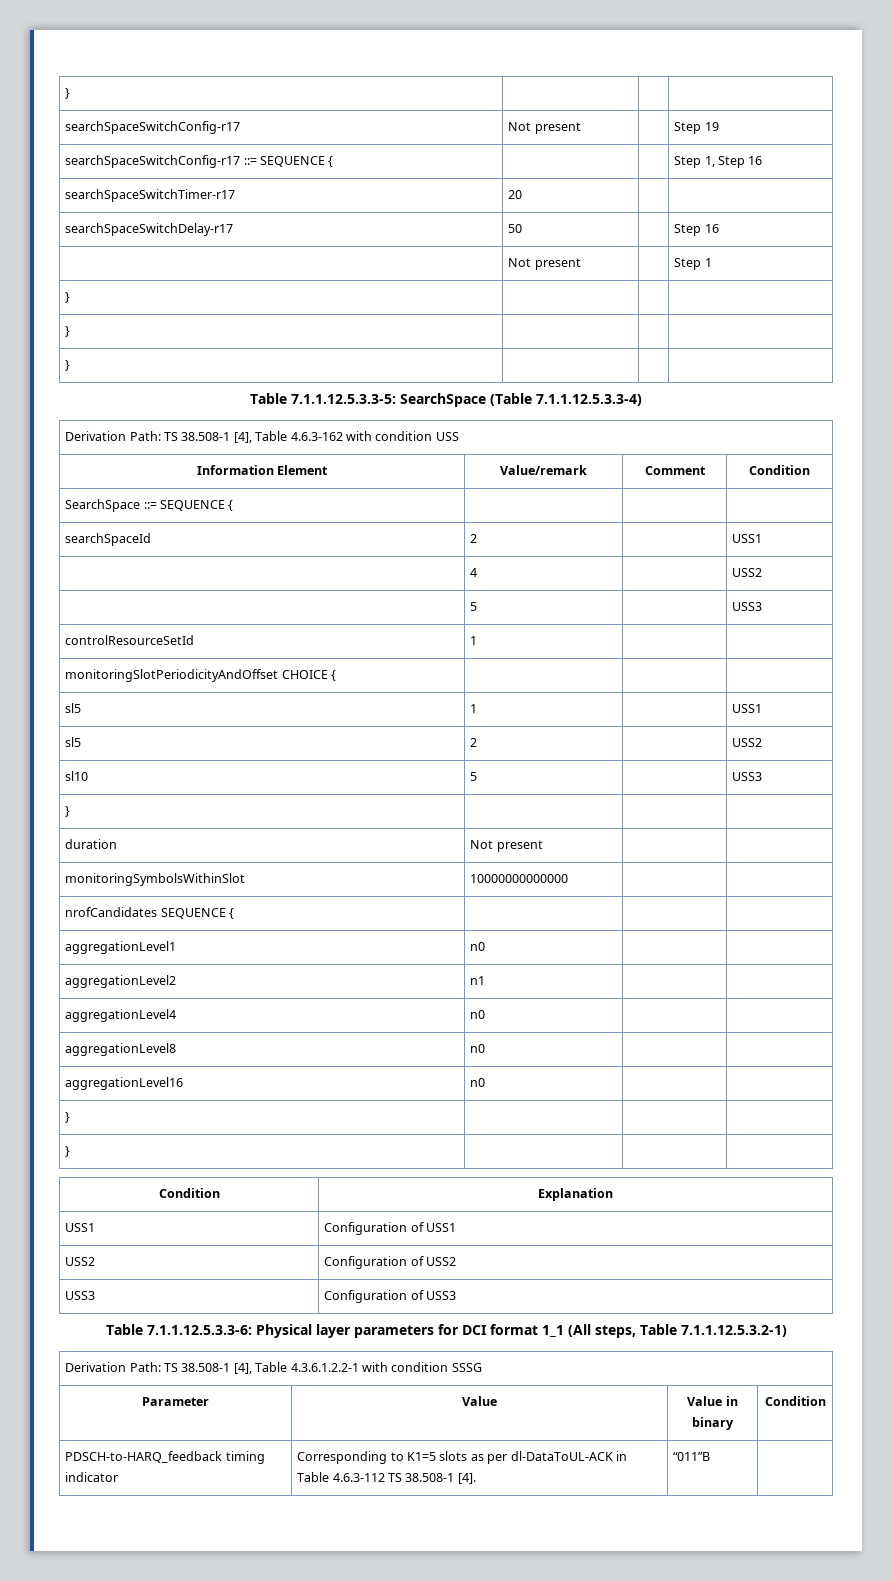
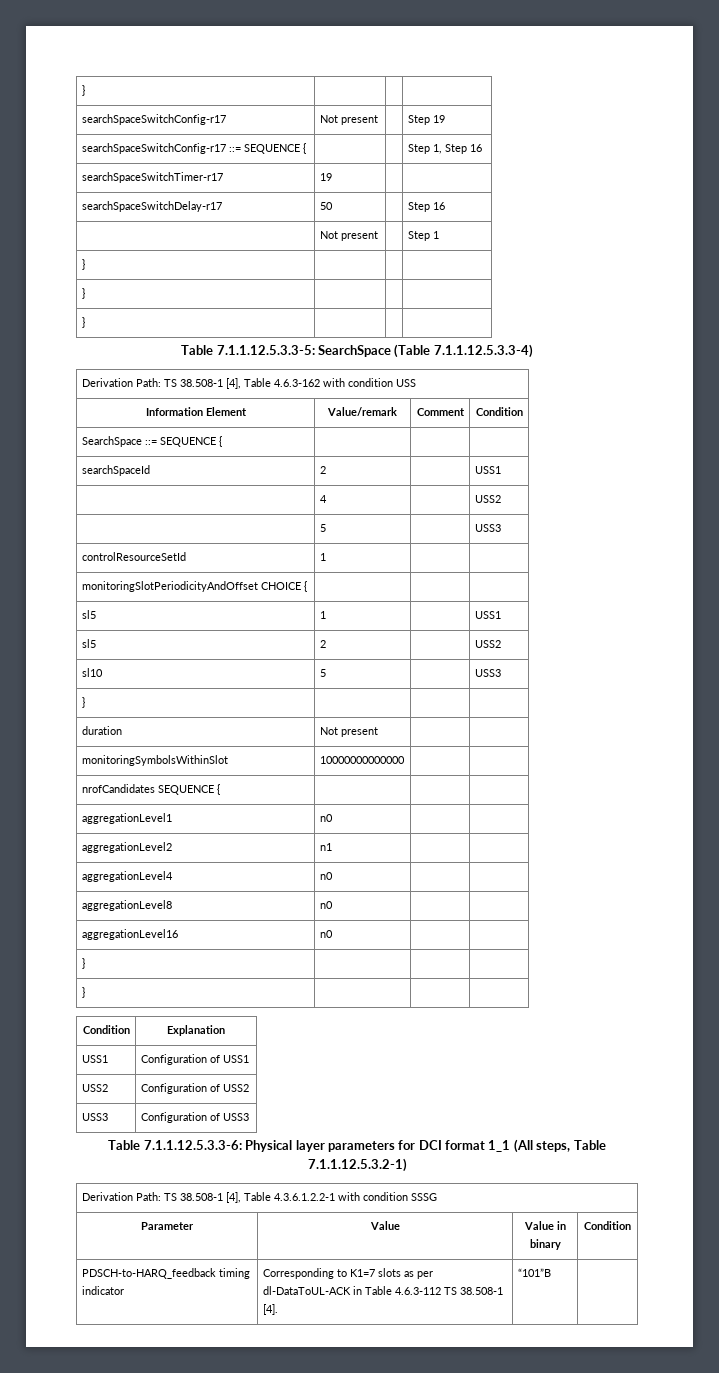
[508,190,523,199] 20 -> [319,173,332,181] 19
[407,1452,437,1461] K1=5 -> [349,1269,375,1277] K1=7
[673,1452,711,1461] “011”B -> [517,1268,551,1277] “101”B

